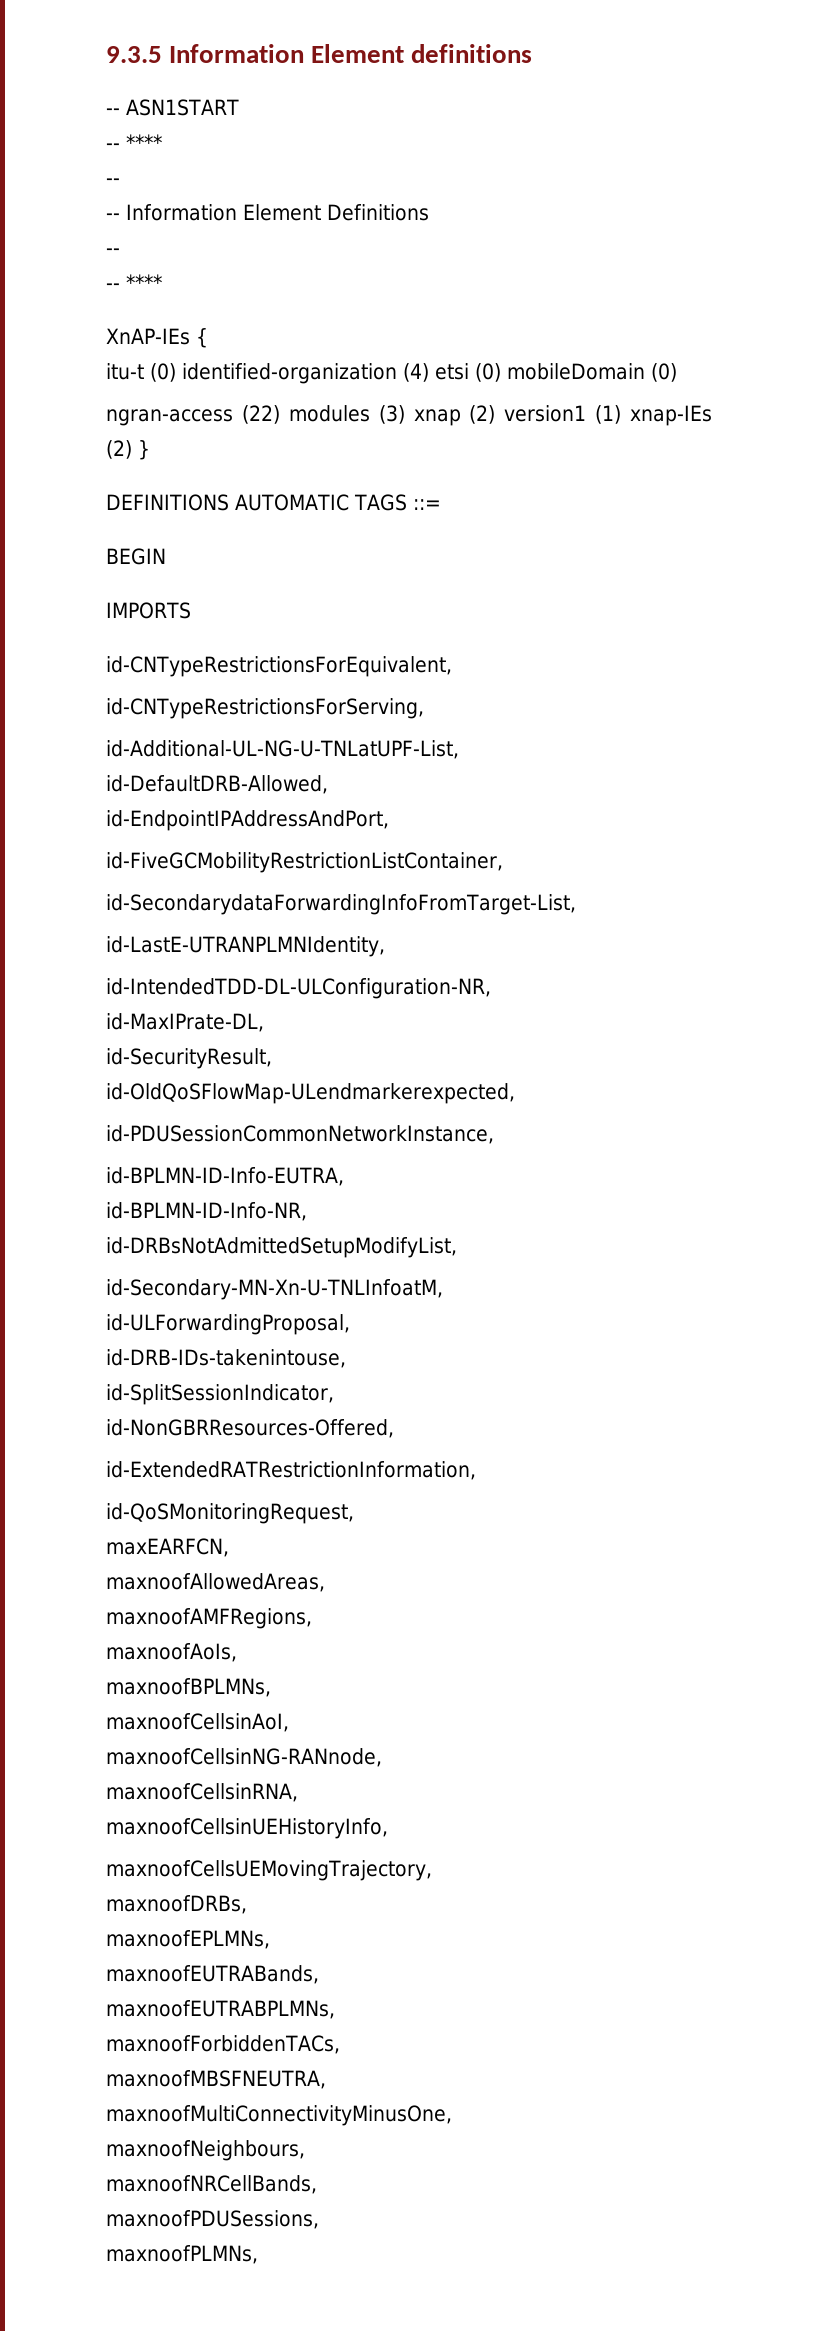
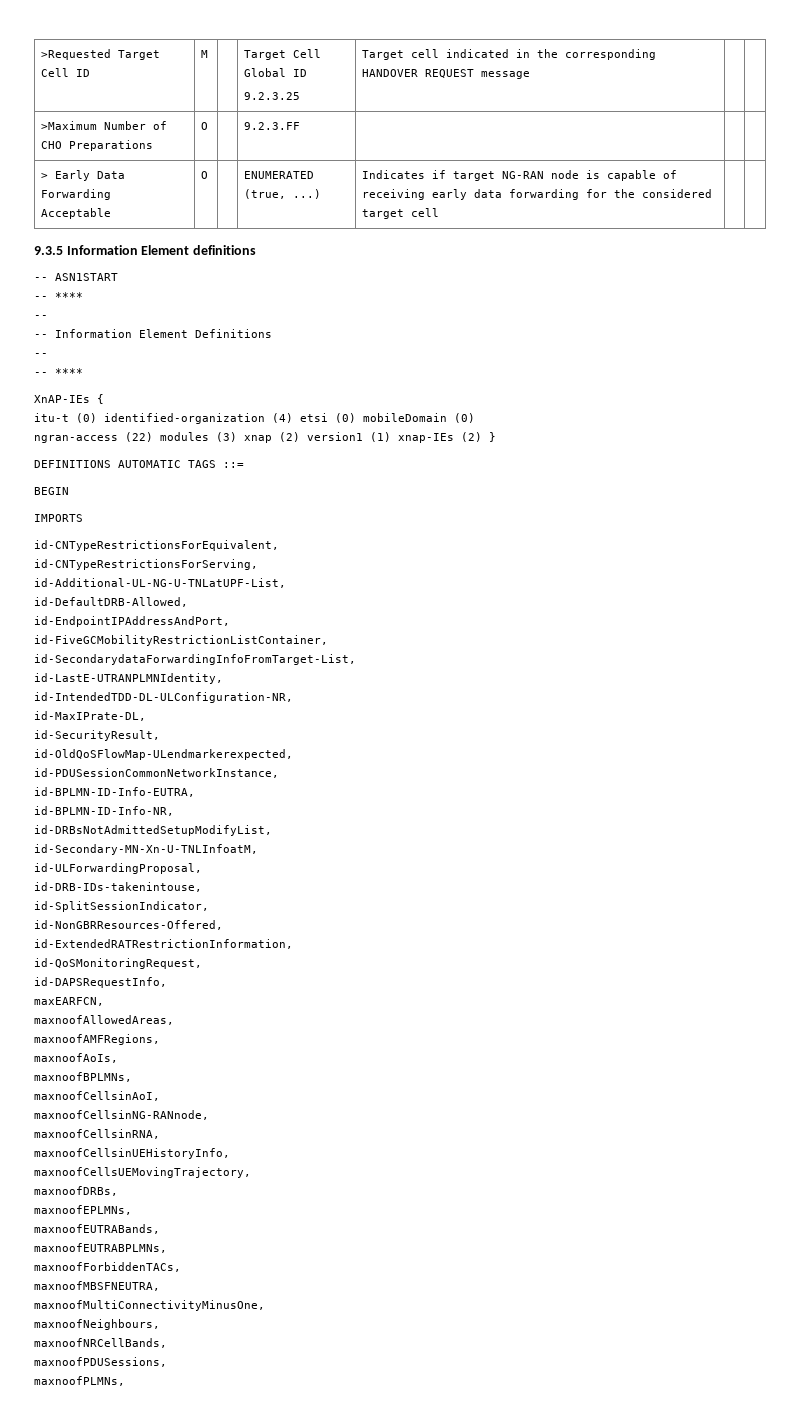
(106, 54) none -> [41,49,161,60] [41,68,91,77] [201,50,209,58] [244,49,322,60] [244,68,308,77] [244,92,301,100] [362,49,657,60] [362,69,531,79] [41,121,168,130] [41,140,154,151] [201,122,209,130] [244,122,301,130] [41,170,126,181] [41,189,112,200] [41,208,112,219] [201,171,209,179] [244,171,315,179] [244,189,322,199] [362,170,678,181] [362,189,713,200] [362,208,440,219] >Requested Target Cell ID | M | | Target Cell Global ID // 9.2.3.25 | Target cell indicated in the corresponding HANDOVER REQUEST message | | // >Maximum Number of CHO Preparations | O | | 9.2.3.FF | | | // > Early Data Forwarding Acceptable | O | | ENUMERATED (true, ...) | Indicates if target NG-RAN node is capable of receiving early data forwarding for the considered target cell | | //
(354, 1513) none -> [34,977,167,988] // id-DAPSRequestInfo,

